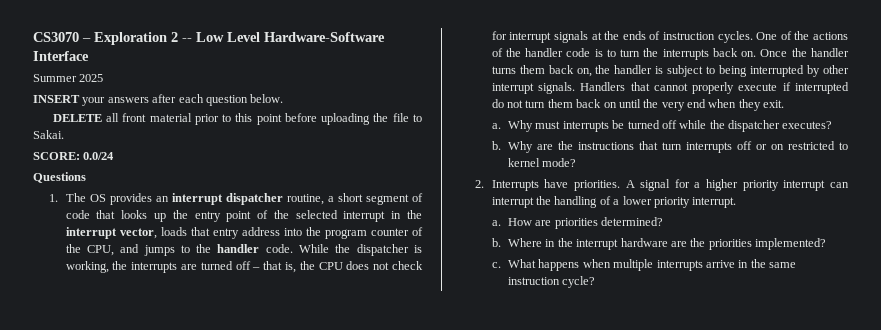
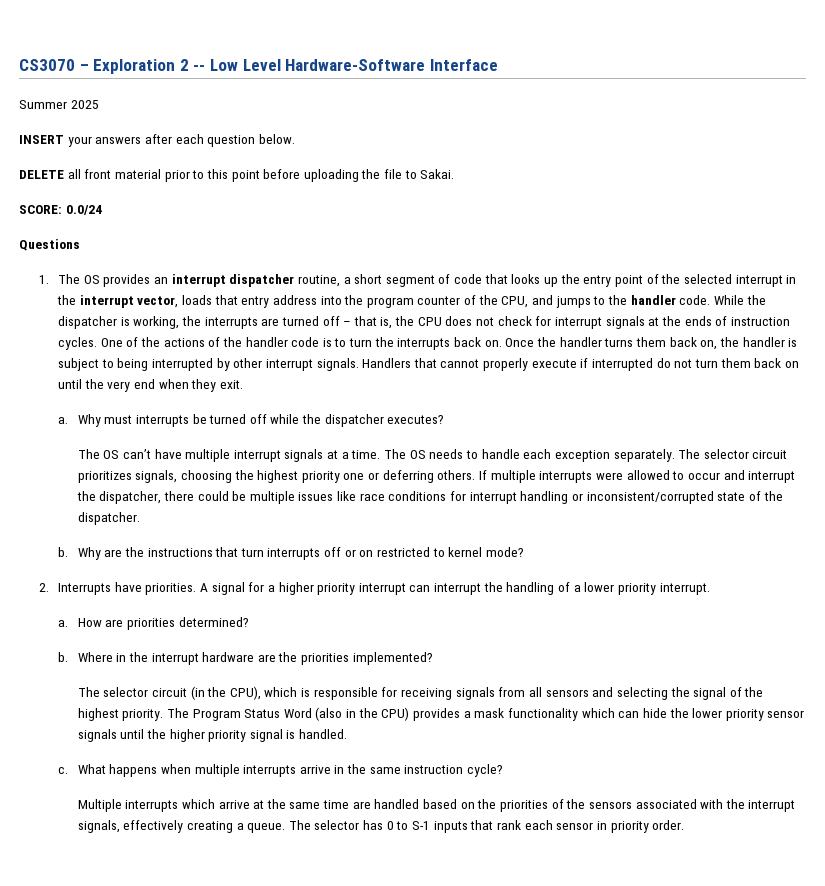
(833, 125) none -> [77,449,788,462] [77,470,796,483] [76,491,783,504] [77,512,140,525] // The OS can’t have multiple interrupt signals at a time. The OS needs to handle each exception separately. The selector circuit prioritizes signals, choosing the highest priority one or deferring others. If multiple interrupts were allowed to occur and interrupt the dispatcher, there could be multiple issues like race conditions for interrupt handling or inconsistent/corrupted state of the dispatcher.
(827, 244) none -> [77,686,764,700] [77,707,805,721] [77,729,348,742] // The selector circuit (in the CPU), which is responsible for receiving signals from all sensors and selecting the signal of the highest priority. The Program Status Word (also in the CPU) provides a mask functionality which can hide the lower priority sensor signals until the higher priority signal is handled.
(596, 282) none -> [77,799,796,812] [77,820,685,833] // Multiple interrupts which arrive at the same time are handled based on the priorities of the sensors associated with the interrupt signals, effectively creating a queue. The selector has 0 to S-1 inputs that rank each sensor in priority order.

